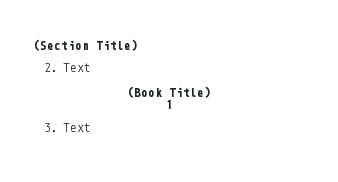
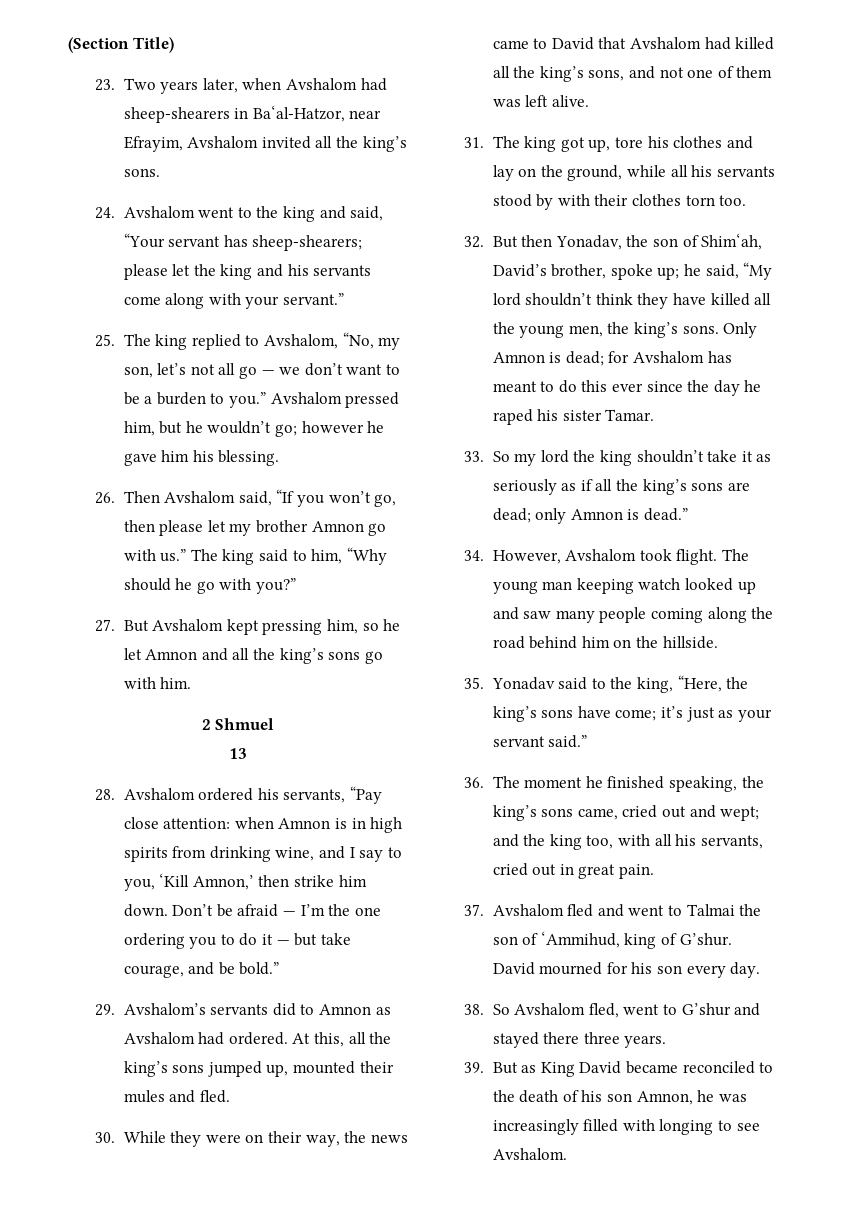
[44,63,92,72] [127,86,211,98] [165,100,173,109] [44,123,92,132] 2. Text // (Book Title) // 1 // 3. Text -> [95,78,387,94] [123,105,382,123] [123,136,407,152] [123,168,160,177] [95,206,384,222] [123,233,363,251] [123,264,372,280] [123,293,344,309] [95,332,401,350] [123,363,400,379] [123,392,400,408] [123,421,385,437] [123,450,280,466] [95,489,397,507] [123,520,387,536] [123,547,387,565] [123,578,296,594] [95,619,401,635] [123,648,383,664] [123,677,192,689] [201,718,275,730] [229,748,247,759] [95,786,382,804] [123,817,403,833] [123,846,402,862] [123,873,367,891] [123,904,381,917] [123,933,351,949] [123,962,280,978] [95,1003,391,1016] [123,1032,392,1047] [123,1061,394,1077] [123,1090,230,1103] [95,1131,408,1147] [492,37,775,50] [492,66,773,82] [492,95,589,107] [464,136,753,152] [492,165,775,181] [492,194,747,210] [464,233,763,250] [492,262,773,280] [492,293,772,309] [492,322,758,338] [492,351,732,366] [492,380,762,396] [492,409,655,425] [464,450,772,466] [492,479,750,495] [492,508,688,524] [464,549,749,565] [492,578,756,594] [492,607,774,623] [492,636,718,649] [464,675,749,693] [492,706,772,722] [492,735,588,748] [464,776,764,792] [492,805,760,821] [492,834,763,850] [492,863,654,879] [464,904,762,917] [492,931,732,949] [492,962,761,978] [464,1003,761,1018] [492,1032,667,1048] [464,1061,774,1077] [492,1090,747,1105] [492,1119,760,1135] [492,1148,567,1160] 23. Two years later, when Avshalom had sheep-shearers in Ba‘al-Hatzor, near Efrayim, Avshalom invited all the king’s sons. // 24. Avshalom went to the king and said, “Your servant has sheep-shearers; please let the king and his servants come along with your servant.” // 25. The king replied to Avshalom, “No, my son, let’s not all go — we don’t want to be a burden to you.” Avshalom pressed him, but he wouldn’t go; however he gave him his blessing. // 26. Then Avshalom said, “If you won’t go, then please let my brother Amnon go with us.” The king said to him, “Why should he go with you?” // 27. But Avshalom kept pressing him, so he let Amnon and all the king’s sons go with him. // 2 Shmuel // 13 // 28. Avshalom ordered his servants, “Pay close attention: when Amnon is in high spirits from drinking wine, and I say to you, ‘Kill Amnon,’ then strike him down. Don’t be afraid — I’m the one ordering you to do it — but take courage, and be bold.” // 29. Avshalom’s servants did to Amnon as Avshalom had ordered. At this, all the king’s sons jumped up, mounted their mules and fled. // 30. While they were on their way, the news came to David that Avshalom had killed all the king’s sons, and not one of them was left alive. // 31. The king got up, tore his clothes and lay on the ground, while all his servants stood by with their clothes torn too. // 32. But then Yonadav, the son of Shim‘ah, David’s brother, spoke up; he said, “My lord shouldn’t think they have killed all the young men, the king’s sons. Only Amnon is dead; for Avshalom has meant to do this ever since the day he raped his sister Tamar. // 33. So my lord the king shouldn’t take it as seriously as if all the king’s sons are dead; only Amnon is dead.” // 34. However, Avshalom took flight. The young man keeping watch looked up and saw many people coming along the road behind him on the hillside. // 35. Yonadav said to the king, “Here, the king’s sons have come; it’s just as your servant said.” // 36. The moment he finished speaking, the king’s sons came, cried out and wept; and the king too, with all his servants, cried out in great pain. // 37. Avshalom fled and went to Talmai the son of ‘Ammihud, king of G’shur. David mourned for his son every day. // 38. So Avshalom fled, went to G’shur and stayed there three years. // 39. But as King David became reconciled to the death of his son Amnon, he was increasingly filled with longing to see Avshalom.

